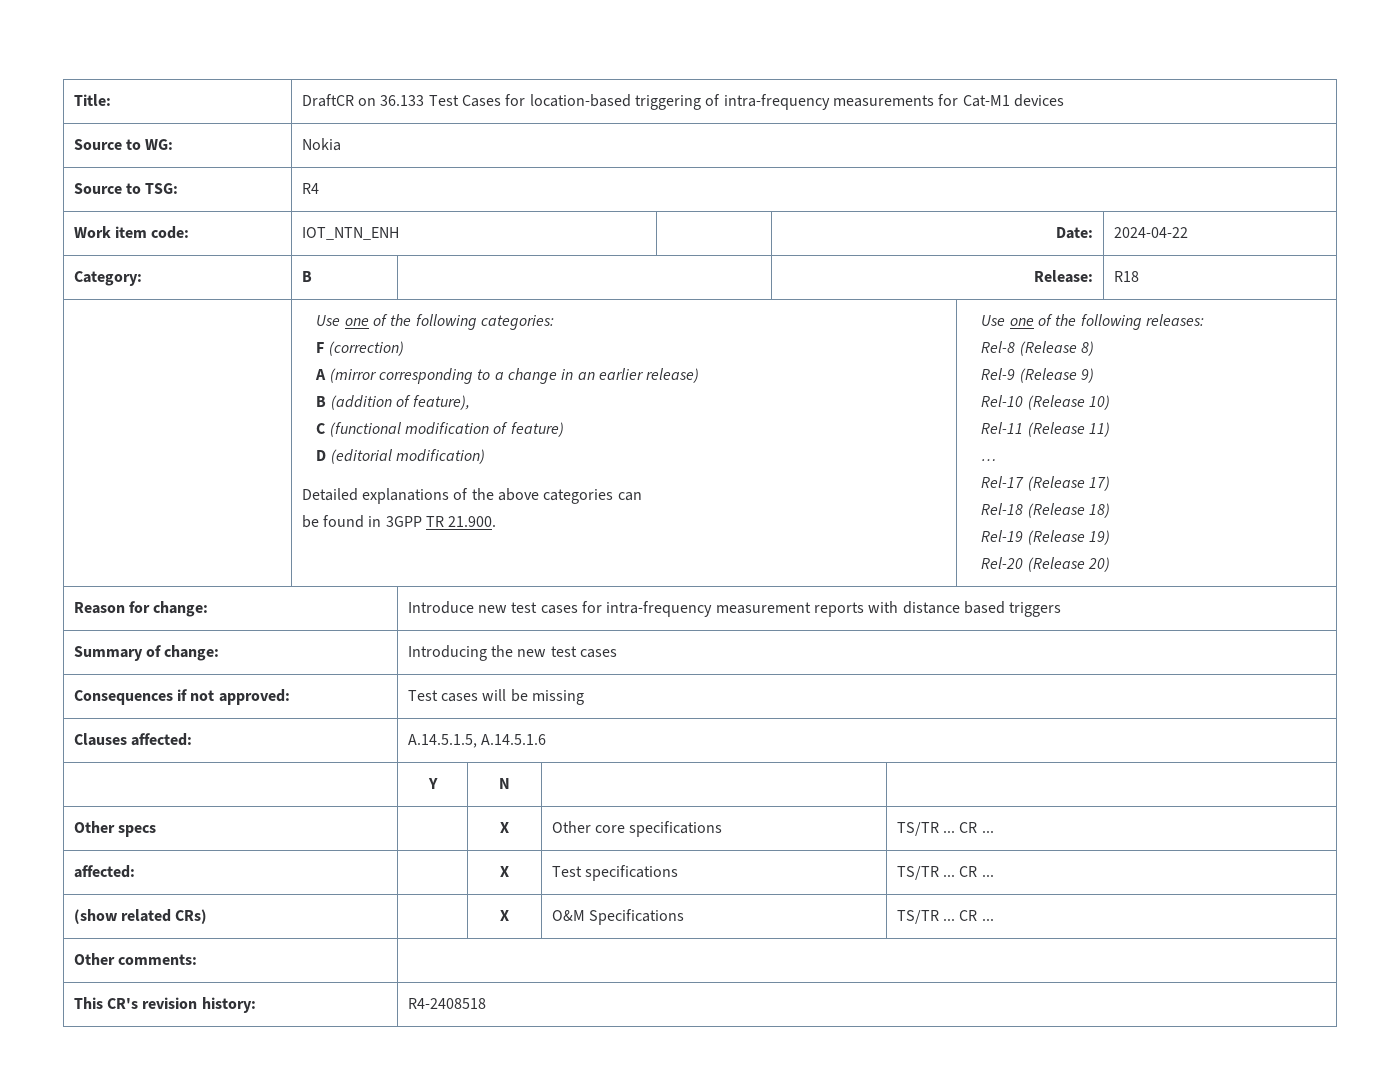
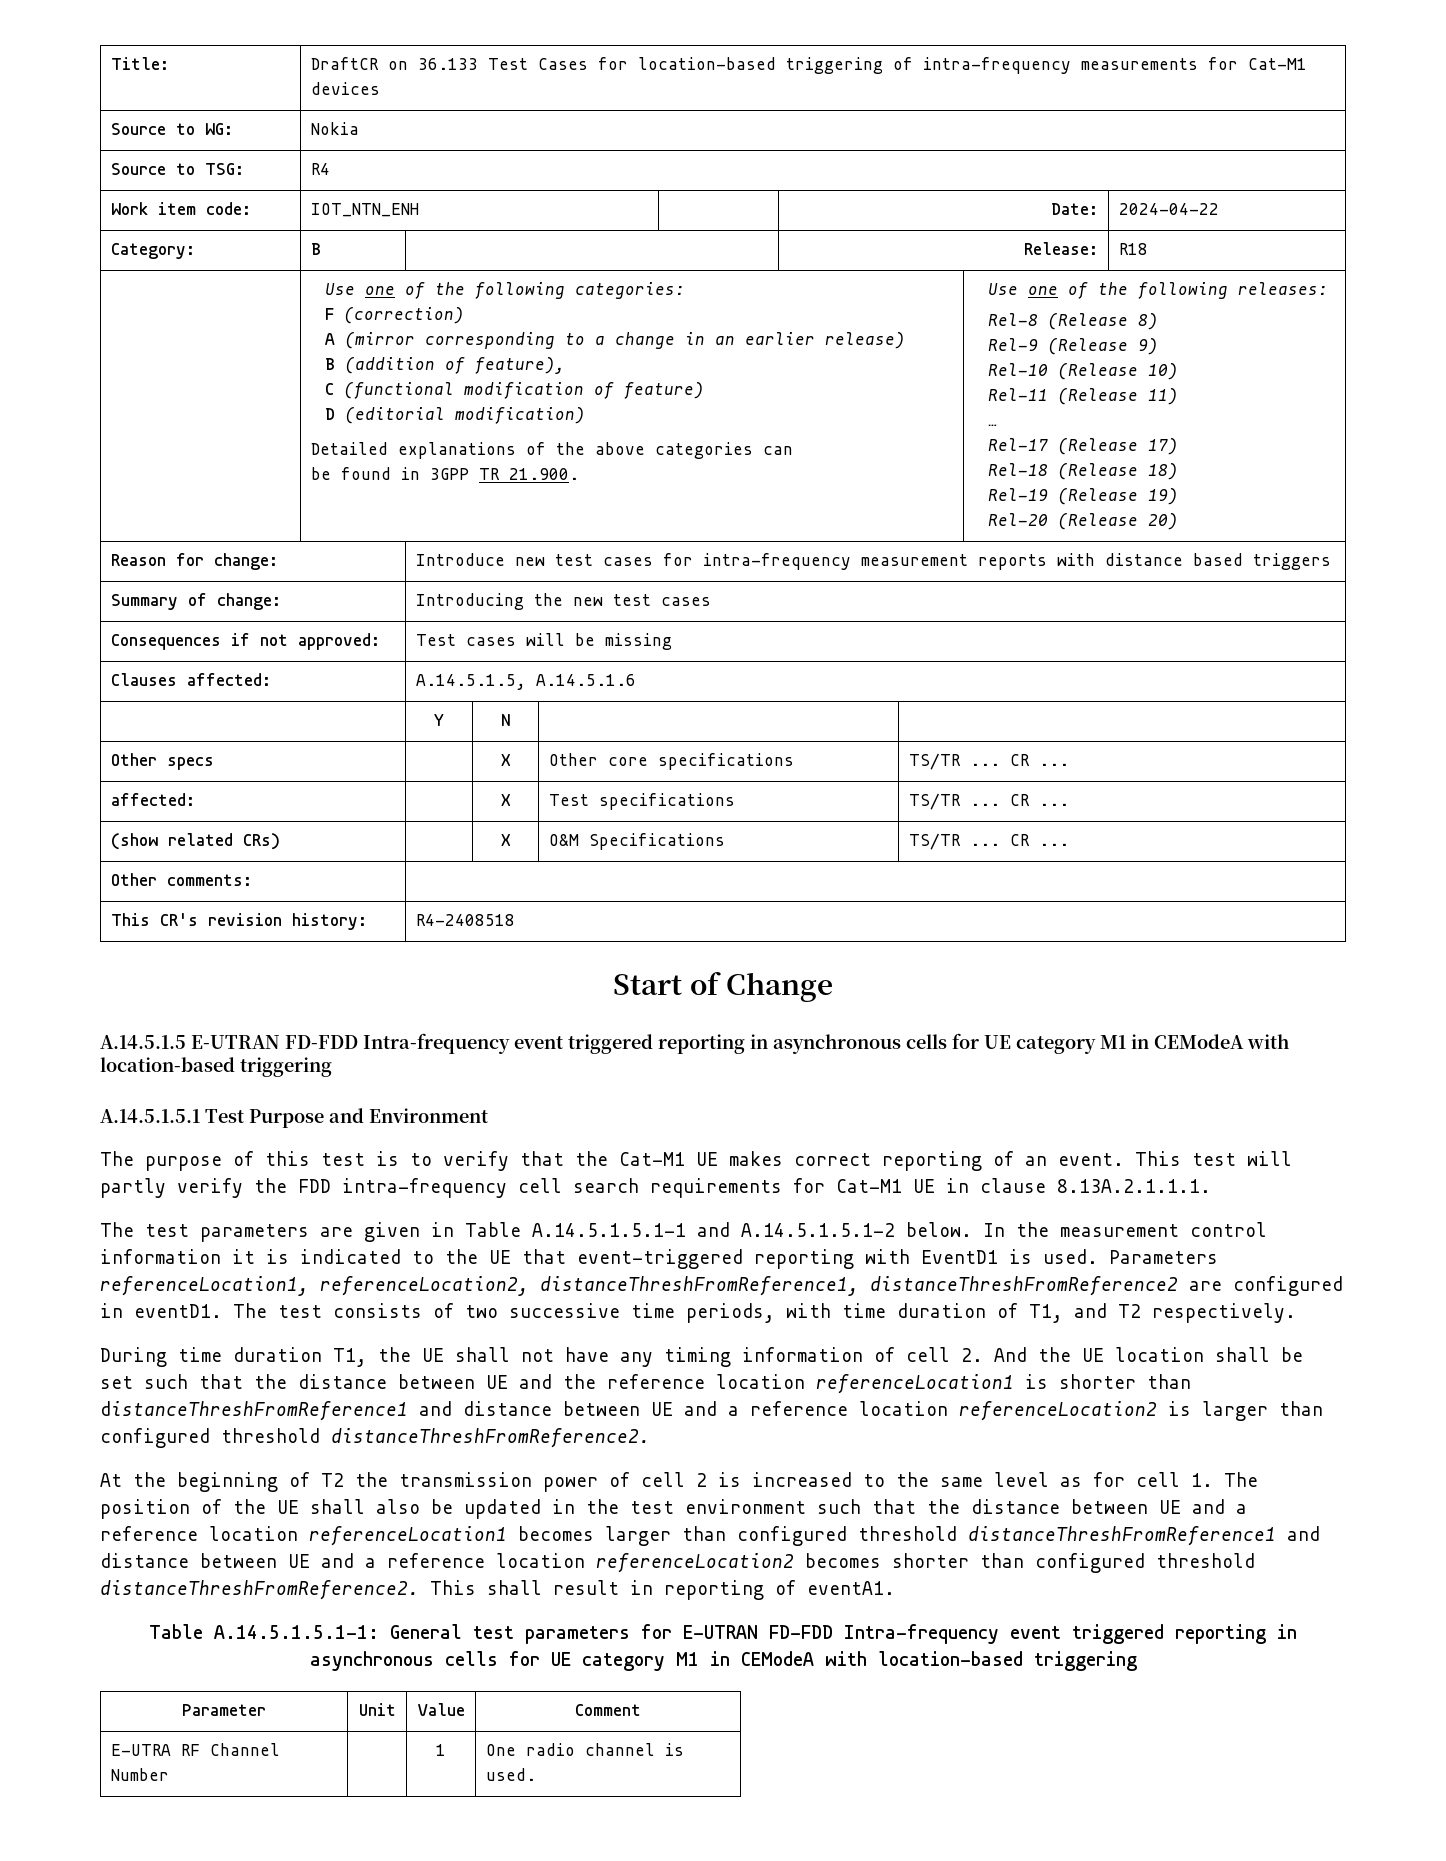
(486, 1003) none -> [613,972,833,1002] [100,1033,1289,1054] [100,1057,332,1077] [100,1108,488,1128] [100,1151,1292,1171] [100,1178,1211,1198] [100,1222,1267,1242] [100,1249,1218,1269] [100,1276,1343,1296] [100,1303,1296,1323] [100,1347,1303,1367] [100,1374,1191,1394] [100,1401,1323,1421] [100,1428,650,1448] [100,1472,1258,1492] [100,1499,1247,1519] [100,1526,1320,1546] [100,1553,1255,1573] [100,1580,895,1600] [149,1624,1297,1644] [309,1651,1137,1671] [182,1704,266,1716] [358,1703,396,1716] [417,1703,465,1716] [575,1704,641,1716] [110,1743,280,1756] [110,1768,169,1781] [436,1744,446,1756] [485,1743,684,1756] [485,1768,536,1781] // Start of Change // A.14.5.1.5 E-UTRAN FD-FDD Intra-frequency event triggered reporting in asynchronous cells for UE category M1 in CEModeA with location-based triggering // A.14.5.1.5.1 Test Purpose and Environment // The purpose of this test is to verify that the Cat-M1 UE makes correct reporting of an event. This test will partly verify the FDD intra-frequency cell search requirements for Cat-M1 UE in clause 8.13A.2.1.1.1. // The test parameters are given in Table A.14.5.1.5.1-1 and A.14.5.1.5.1-2 below. In the measurement control information it is indicated to the UE that event-triggered reporting with EventD1 is used. Parameters referenceLocation1, referenceLocation2, distanceThreshFromReference1, distanceThreshFromReference2 are configured in eventD1. The test consists of two successive time periods, with time duration of T1, and T2 respectively. // During time duration T1, the UE shall not have any timing information of cell 2. And the UE location shall be set such that the distance between UE and the reference location referenceLocation1 is shorter than distanceThreshFromReference1 and distance between UE and a reference location referenceLocation2 is larger than configured threshold distanceThreshFromReference2. // At the beginning of T2 the transmission power of cell 2 is increased to the same level as for cell 1. The position of the UE shall also be updated in the test environment such that the distance between UE and a reference location referenceLocation1 becomes larger than configured threshold distanceThreshFromReference1 and distance between UE and a reference location referenceLocation2 becomes shorter than configured threshold distanceThreshFromReference2. This shall result in reporting of eventA1. // Table A.14.5.1.5.1-1: General test parameters for E-UTRAN FD-FDD Intra-frequency event triggered reporting in asynchronous cells for UE category M1 in CEModeA with location-based triggering // Parameter | Unit | Value | Comment // E-UTRA RF Channel Number | | 1 | One radio channel is used.

